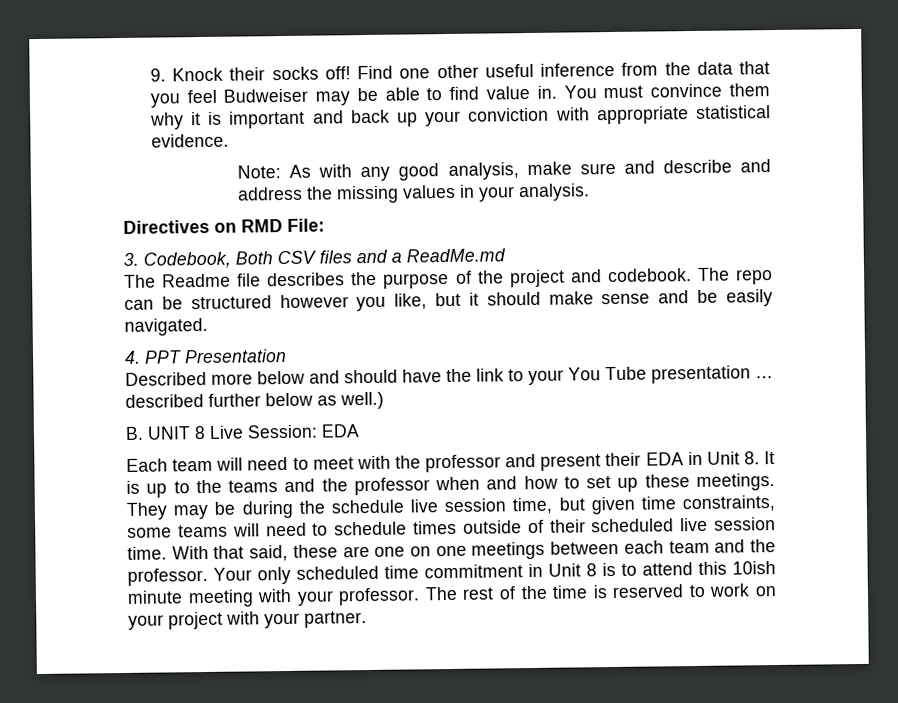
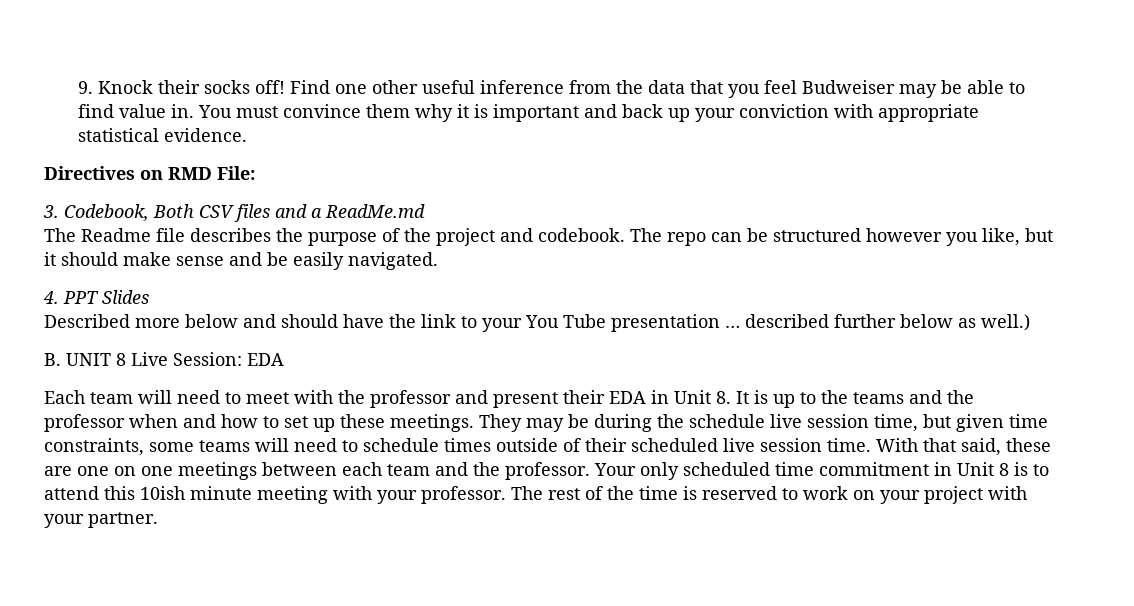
[237,159,771,182] [237,183,591,204] // Note: As with any good analysis, make sure and describe and address the missing values in your analysis. -> (248, 135) none
[184,348,287,364] Presentation -> [102,290,149,304] Slides

